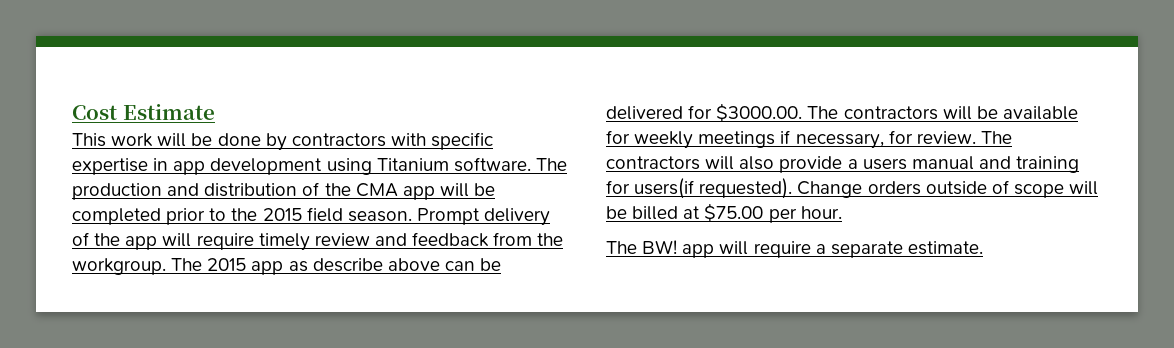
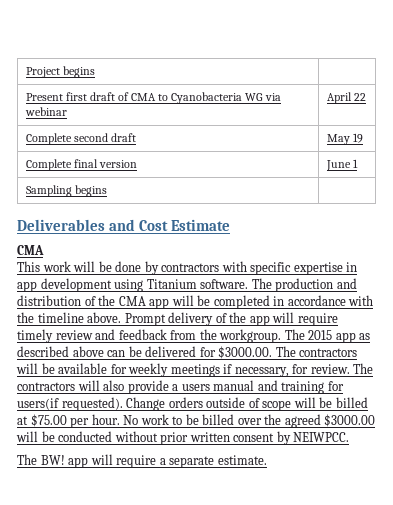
(72, 112) none -> [25,66,95,78] [25,92,281,104] [24,107,67,116] [326,92,366,104] [25,133,136,145] [326,133,363,145] [25,159,137,171] [325,159,358,171] [25,185,107,197] [17,219,136,231] Project begins | // Present first draft of CMA to Cyanobacteria WG via webinar | April 22 // Complete second draft | May 19 // Complete final version | June 1 // Sampling begins | // Deliverables and
(215, 112) none -> [17,245,44,255] // CMA
[166,207,412,225] prior to the 2015 field season. -> [273,295,374,306] [17,312,122,323] in accordance with the timeline above.
[312,258,383,272] describe -> [17,346,69,357] described
(842, 212) none -> [123,414,376,428] [16,431,350,445] No work to be billed over the agreed $3000.00 will be conducted without prior written consent by NEIWPCC.

